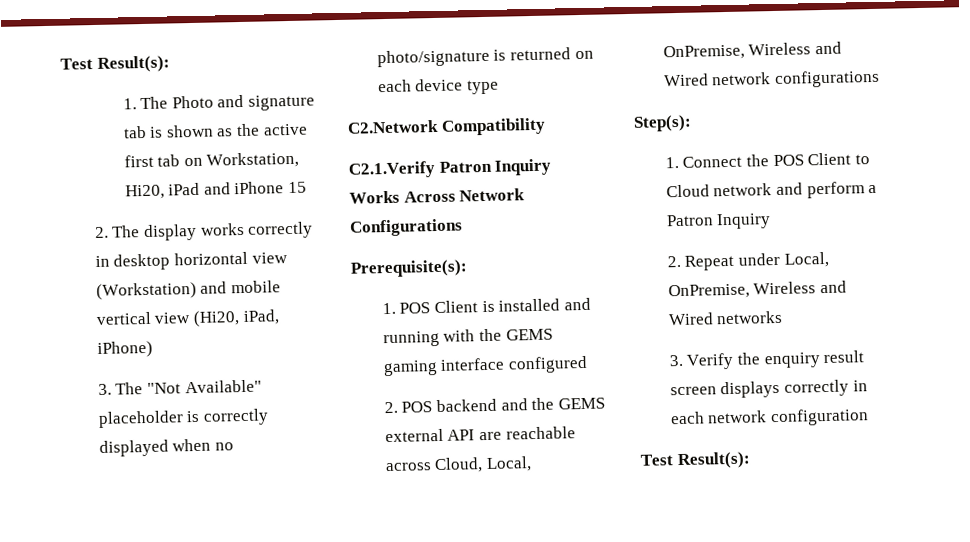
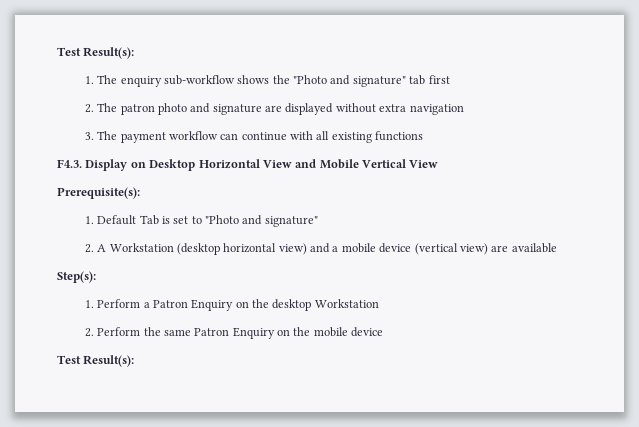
[171,94,316,111] [122,123,308,139] [123,151,300,169] [124,181,308,200] [94,221,314,242] [94,251,288,271] [95,280,282,301] [95,309,280,328] [96,340,153,359] [97,379,262,396] [97,408,270,428] [98,438,235,457] [376,47,594,68] [377,78,500,95] [347,117,546,136] [348,158,553,179] [349,188,526,204] [349,218,463,237] [350,259,468,278] [381,297,591,315] [382,328,553,348] [382,355,589,377] [383,397,605,414] [384,426,576,443] [384,456,533,474] [662,41,843,61] [662,69,881,88] [633,114,692,132] [664,152,870,169] [665,181,878,199] [665,213,772,230] [666,251,829,271] [667,280,848,300] [667,310,784,326] [668,350,865,370] [669,379,868,399] [669,408,870,427] Photo and signature tab is shown as the active first tab on Workstation, Hi20, iPad and iPhone 15 // 2. The display works correctly in desktop horizontal view (Workstation) and mobile vertical view (Hi20, iPad, iPhone) // 3. The "Not Available" placeholder is correctly displayed when no photo/signature is returned on each device type // C2.Network Compatibility // C2.1.Verify Patron Inquiry Works Across Network Configurations // Prerequisite(s): // 1. POS Client is installed and running with the GEMS gaming interface configured // 2. POS backend and the GEMS external API are reachable across Cloud, Local, OnPremise, Wireless and Wired network configurations // Step(s): // 1. Connect the POS Client to Cloud network and perform a Patron Inquiry // 2. Repeat under Local, OnPremise, Wireless and Wired networks // 3. Verify the enquiry result screen displays correctly in each network configuration -> [120,75,450,87] [84,103,464,115] [84,131,424,143] [57,159,439,171] [57,187,140,199] [84,215,318,227] [84,243,557,255] [57,271,96,283] [84,299,379,311] [84,327,384,339] enquiry sub-workflow shows the "Photo and signature" tab first // 2. The patron photo and signature are displayed without extra navigation // 3. The payment workflow can continue with all existing functions // F4.3. Display on Desktop Horizontal View and Mobile Vertical View // Prerequisite(s): // 1. Default Tab is set to "Photo and signature" // 2. A Workstation (desktop horizontal view) and a mobile device (vertical view) are available // Step(s): // 1. Perform a Patron Enquiry on the desktop Workstation // 2. Perform the same Patron Enquiry on the mobile device

